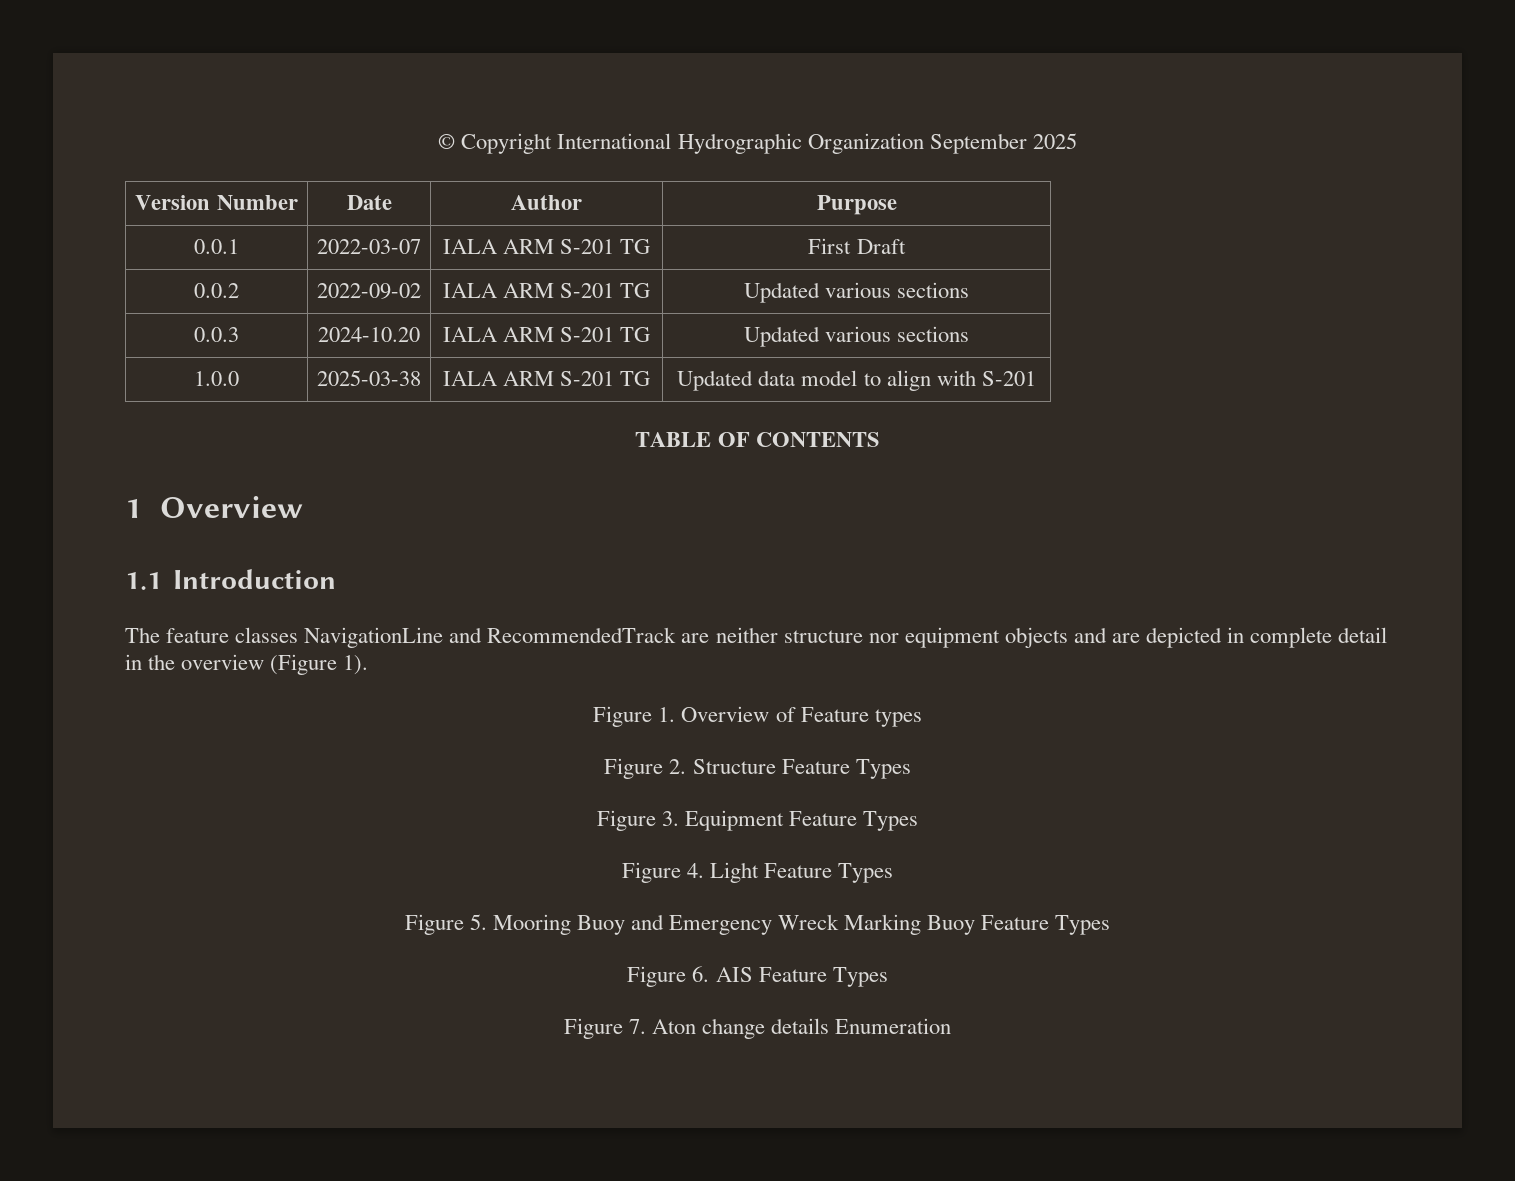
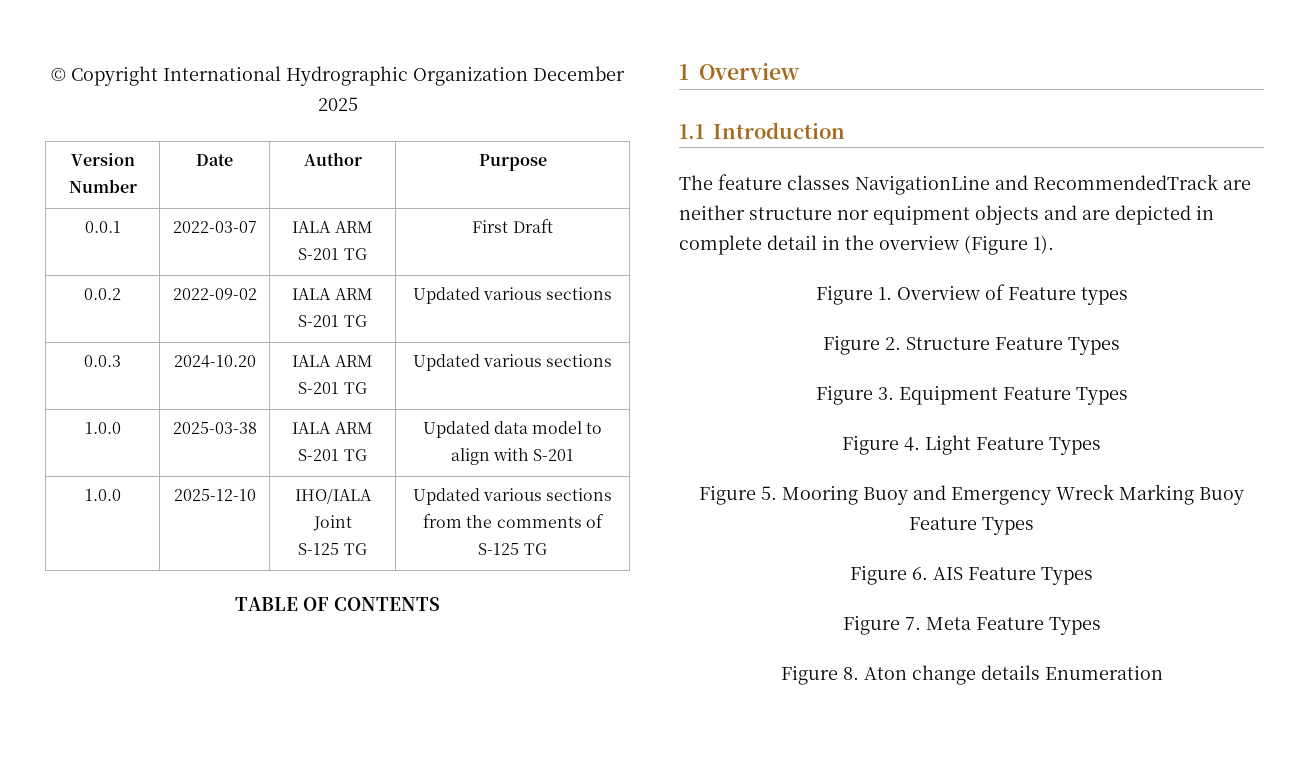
[929,133,1027,154] September -> [533,66,625,81] December
(1036, 378) none -> [84,489,121,501] [173,489,256,501] [294,488,372,504] [312,515,352,531] [298,543,367,555] [412,488,613,505] [423,514,604,528] [478,543,547,555] // 1.0.0 | 2025-12-10 | IHO/IALA Joint // S-125 TG | Updated various sections from the comments of S-125 TG
(646, 1026) none -> [925,617,1101,635] [780,665,859,685] Meta Feature Types // Figure 8.

